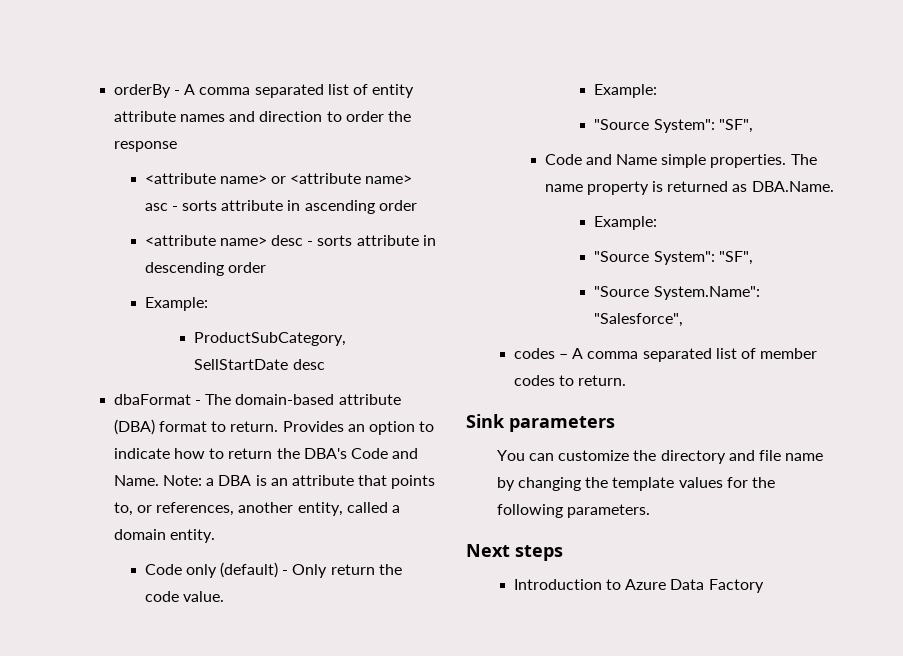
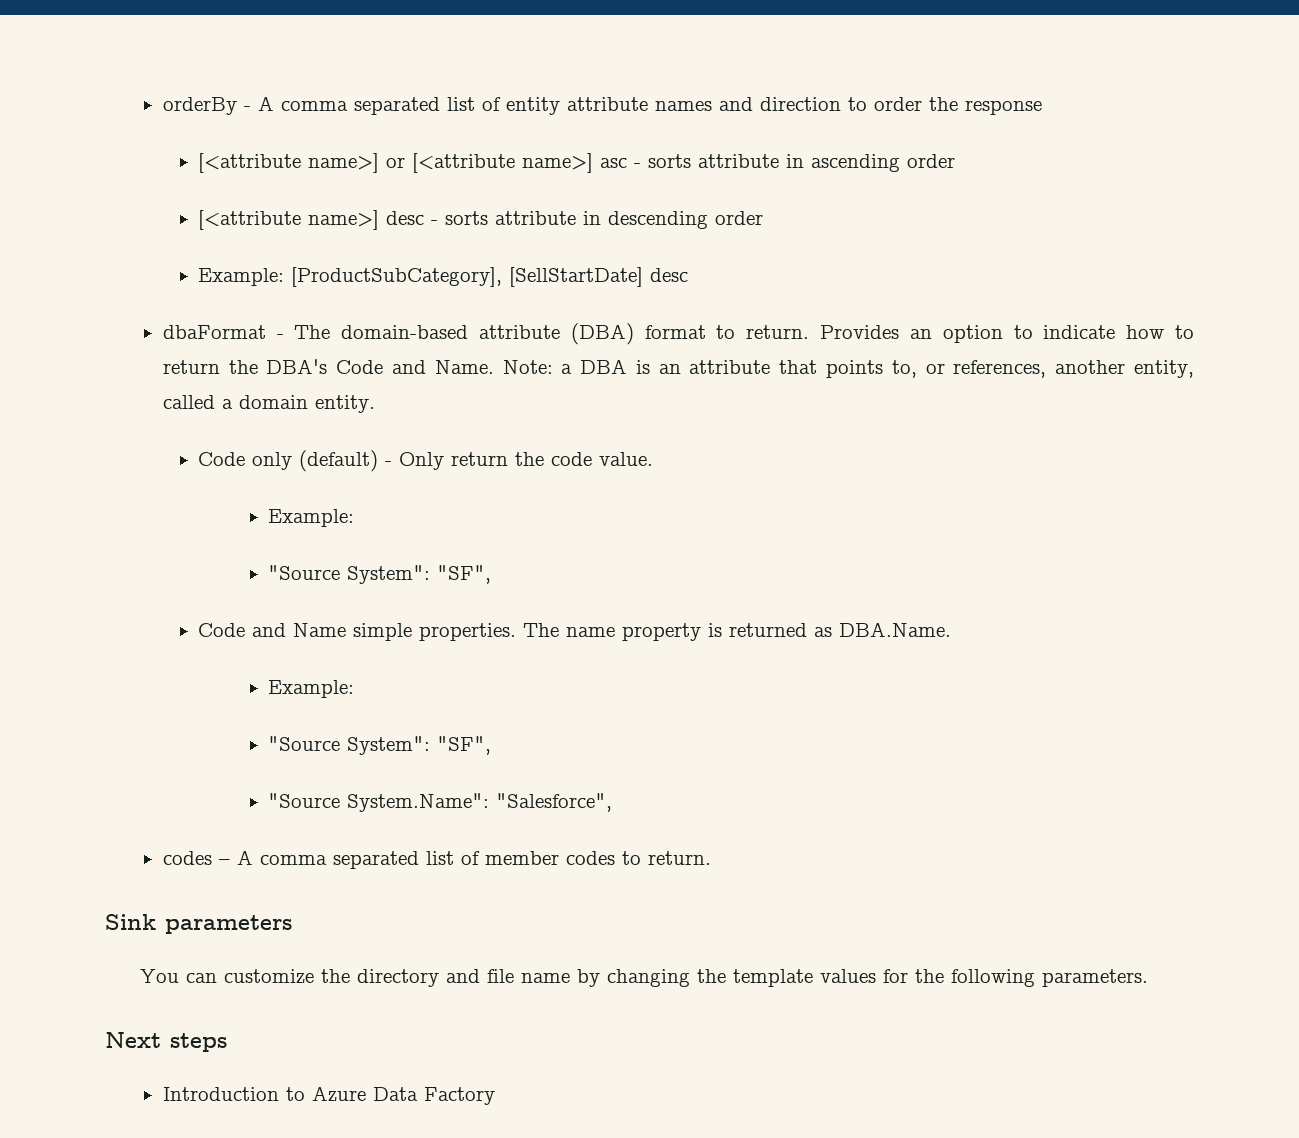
[144,173,413,184] <attribute name> or <attribute name> -> [197,153,593,173] [<attribute name>] or [<attribute name>]
[144,235,267,246] <attribute name> -> [197,210,379,230] [<attribute name>]
[194,332,347,346] [194,359,289,370] // ProductSubCategory, SellStartDate -> [290,267,643,287] [ProductSubCategory], [SellStartDate]

